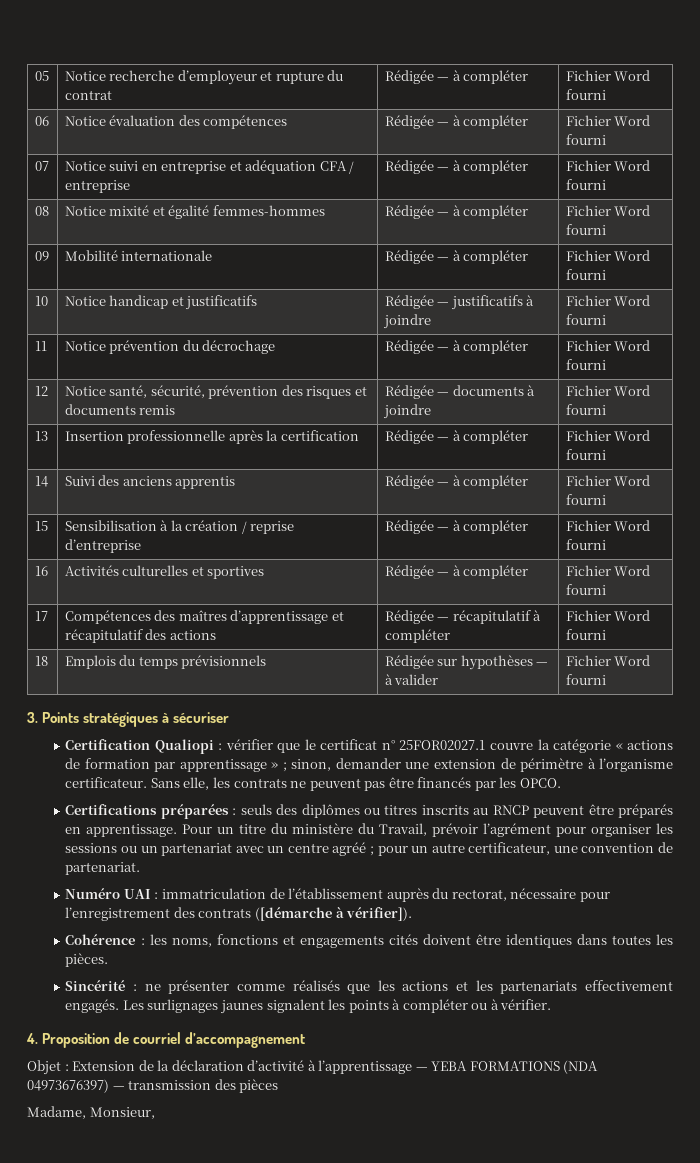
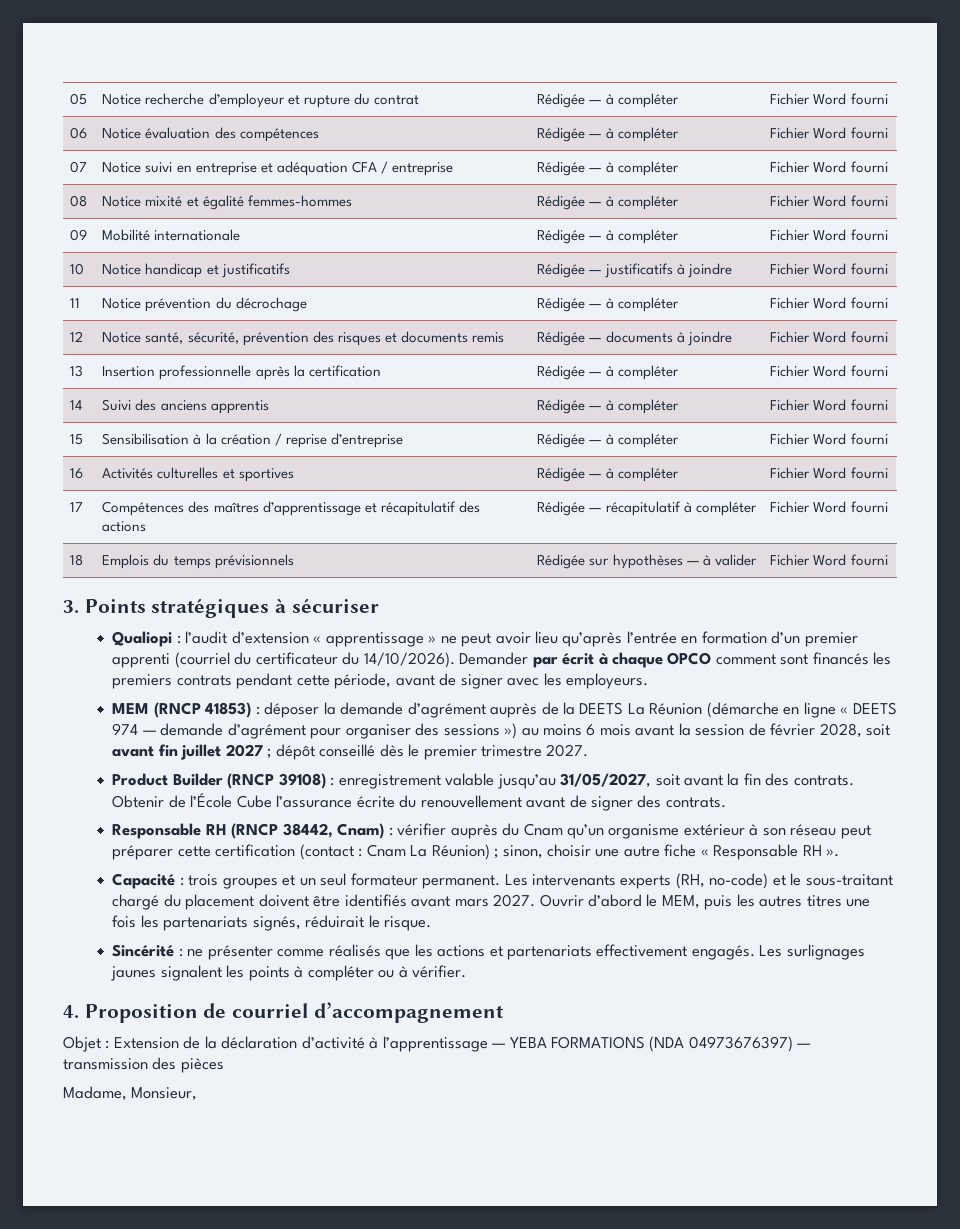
[65,739,151,750] Certification -> (379, 605) none
[225,739,673,753] [65,758,673,772] [65,777,561,791] [65,804,673,819] [65,823,673,837] [65,842,674,856] [65,862,141,875] [65,888,610,902] [65,907,413,921] [65,934,673,948] [65,953,109,967] vérifier que le certificat n° 25FOR02027.1 couvre la catégorie « actions de formation par apprentissage » ; sinon, demander une extension de périmètre à l’organisme certificateur. Sans elle, les contrats ne peuvent pas être financés par les OPCO. // Certifications préparées : seuls des diplômes ou titres inscrits au RNCP peuvent être préparés en apprentissage. Pour un titre du ministère du Travail, prévoir l’agrément pour organiser les sessions ou un partenariat avec un centre agréé ; pour un autre certificateur, une convention de partenariat. // Numéro UAI : immatriculation de l’établissement auprès du rectorat, nécessaire pour l’enregistrement des contrats ([démarche à vérifier]). // Cohérence : les noms, fonctions et engagements cités doivent être identiques dans toutes les pièces. -> [185,631,858,647] [112,652,892,668] [112,673,649,689] [112,702,897,718] [112,723,891,739] [112,744,589,760] [112,773,854,789] [112,792,726,811] [112,823,871,839] [112,844,840,860] [112,873,893,889] [112,894,871,910] [112,915,432,931] l’audit d’extension « apprentissage » ne peut avoir lieu qu’après l’entrée en formation d’un premier apprenti (courriel du certificateur du 14/10/2026). Demander par écrit à chaque OPCO comment sont financés les premiers contrats pendant cette période, avant de signer avec les employeurs. // MEM (RNCP 41853) : déposer la demande d’agrément auprès de la DEETS La Réunion (démarche en ligne « DEETS 974 — demande d’agrément pour organiser des sessions ») au moins 6 mois avant la session de février 2028, soit avant fin juillet 2027 ; dépôt conseillé dès le premier trimestre 2027. // Product Builder (RNCP 39108) : enregistrement valable jusqu’au 31/05/2027, soit avant la fin des contrats. Obtenir de l’École Cube l’assurance écrite du renouvellement avant de signer des contrats. // Responsable RH (RNCP 38442, Cnam) : vérifier auprès du Cnam qu’un organisme extérieur à son réseau peut préparer cette certification (contact : Cnam La Réunion) ; sinon, choisir une autre fiche « Responsable RH ». // Capacité : trois groupes et un seul formateur permanent. Les intervenants experts (RH, no-code) et le sous-traitant chargé du placement doivent être identifiés avant mars 2027. Ouvrir d’abord le MEM, puis les autres titres une fois les partenariats signés, réduirait le risque.
[475,980,493,991] les -> (503, 951) none

